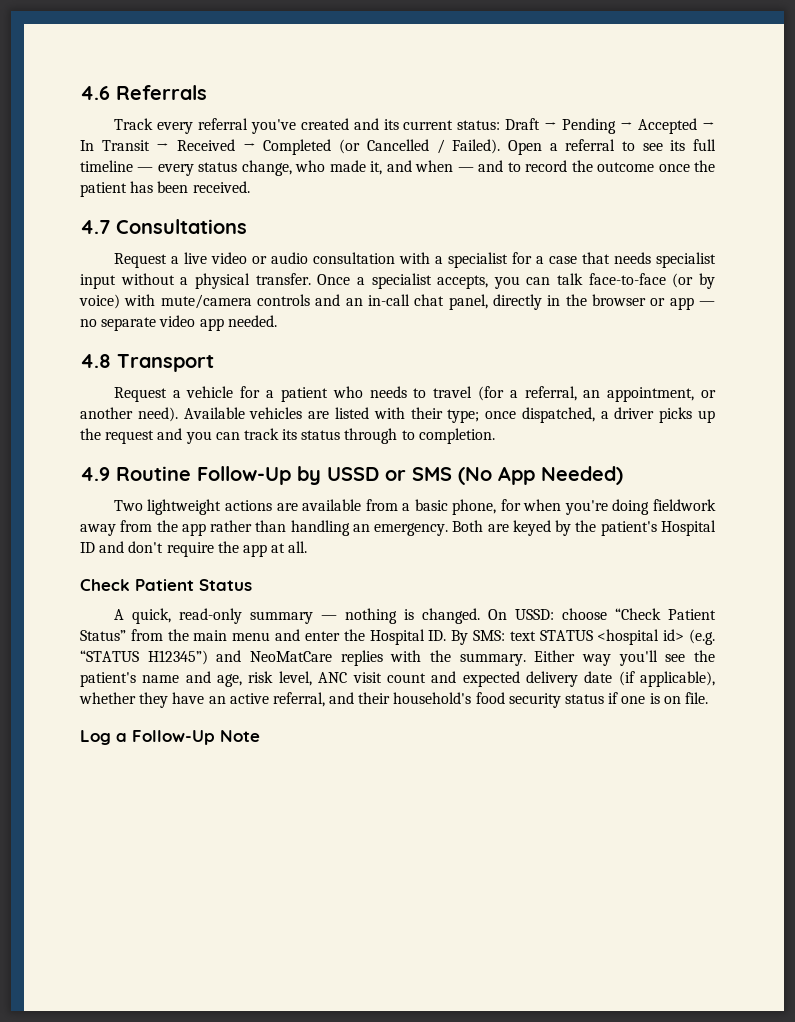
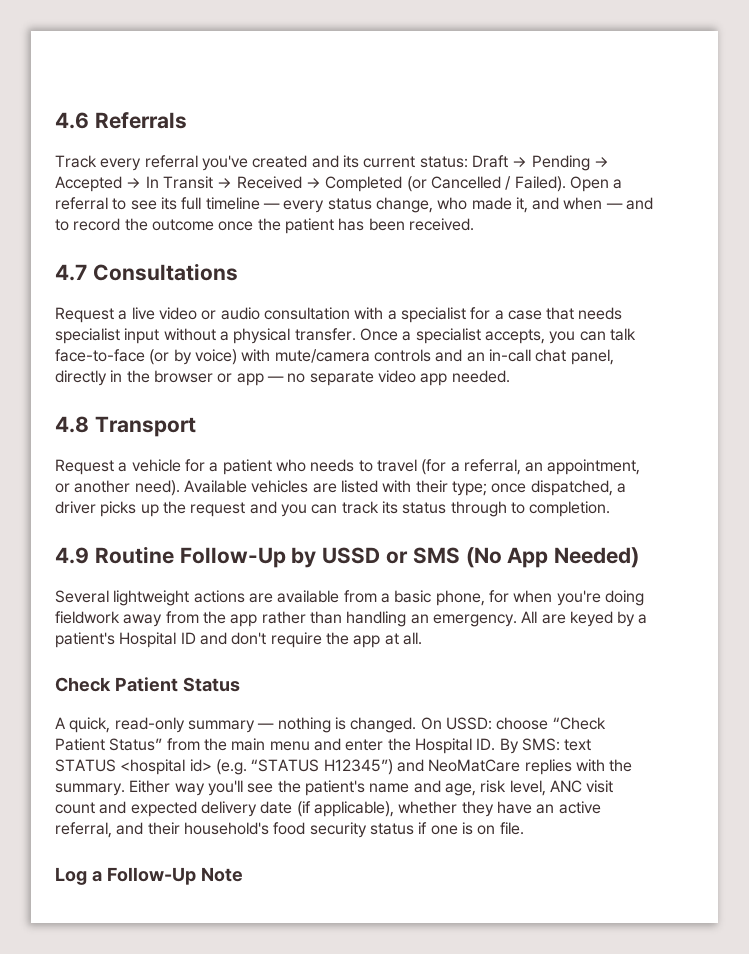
[113,500,143,511] Two -> [55,590,109,603] Several
[452,520,484,532] Both -> [521,611,538,623] All
[575,520,597,532] the -> [638,614,648,624] a

